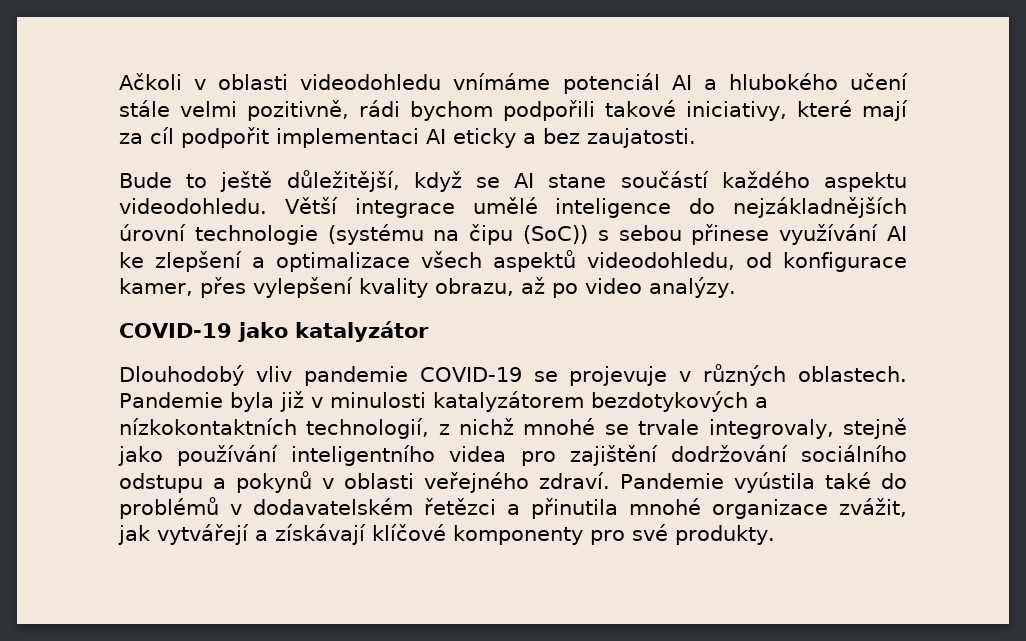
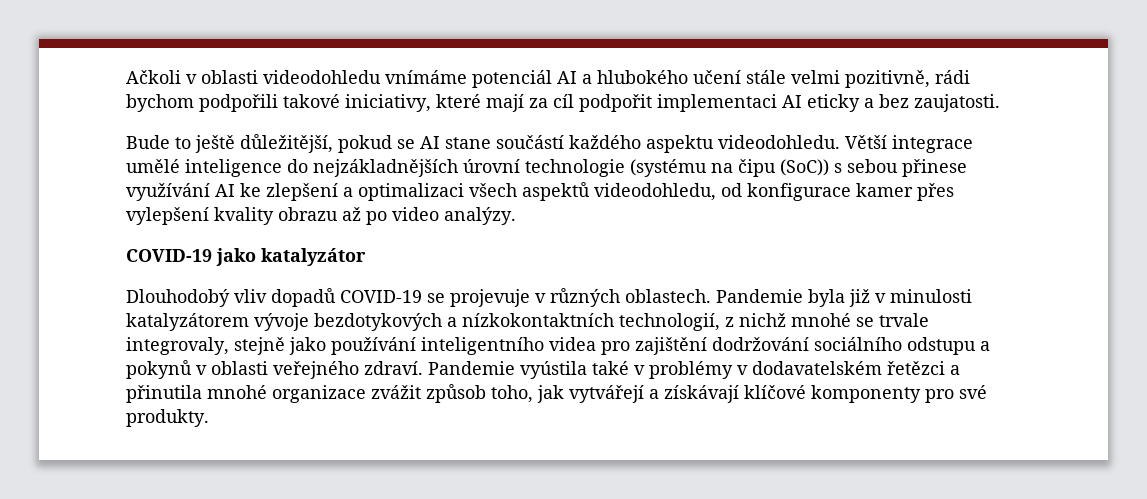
[413,171,462,192] když -> [338,135,392,153] pokud
[275,252,410,272] optimalizace -> [358,183,464,201] optimalizaci
[119,278,193,296] kamer, -> [856,183,913,197] kamer
[435,278,514,296] obrazu, -> [278,207,338,221] obrazu
[303,366,408,386] pandemie -> [271,288,336,307] dopadů
(584, 401) none -> [254,313,309,331] vývoje
[881,473,907,489] [119,497,219,519] do problémů -> [634,361,733,379] v problémy
[839,498,907,517] zvážit, -> [371,384,533,403] zvážit způsob toho,

